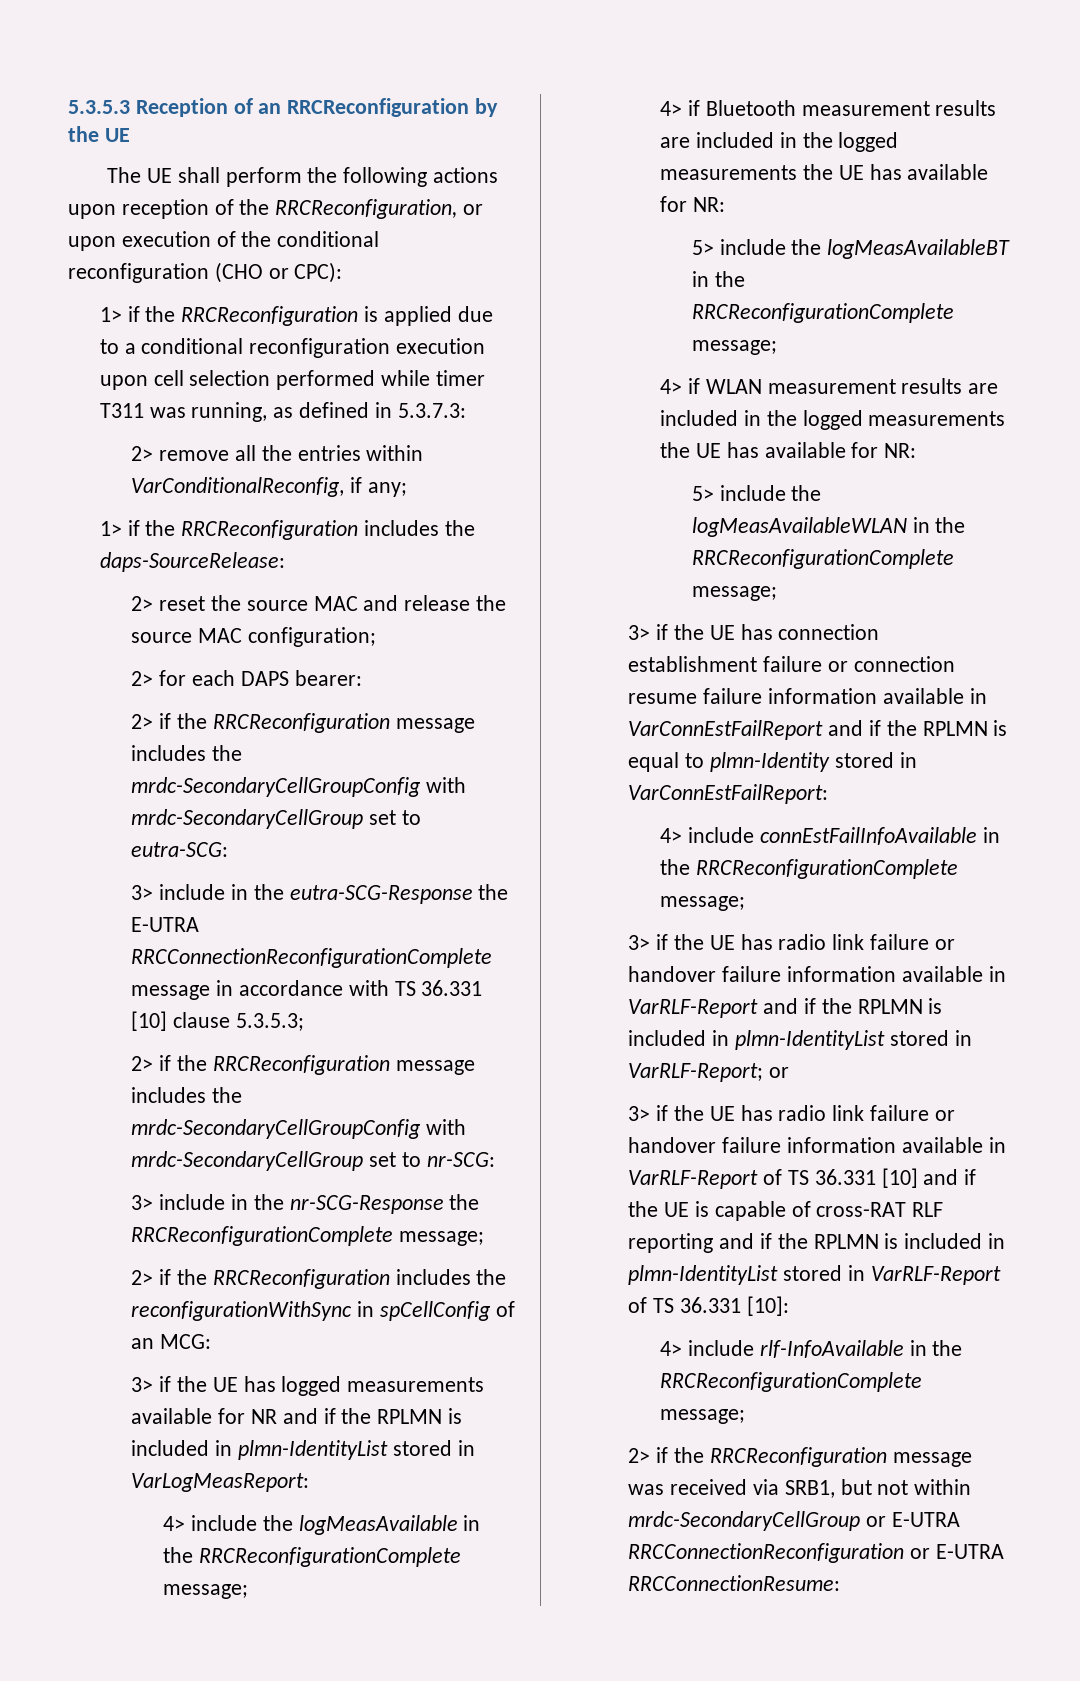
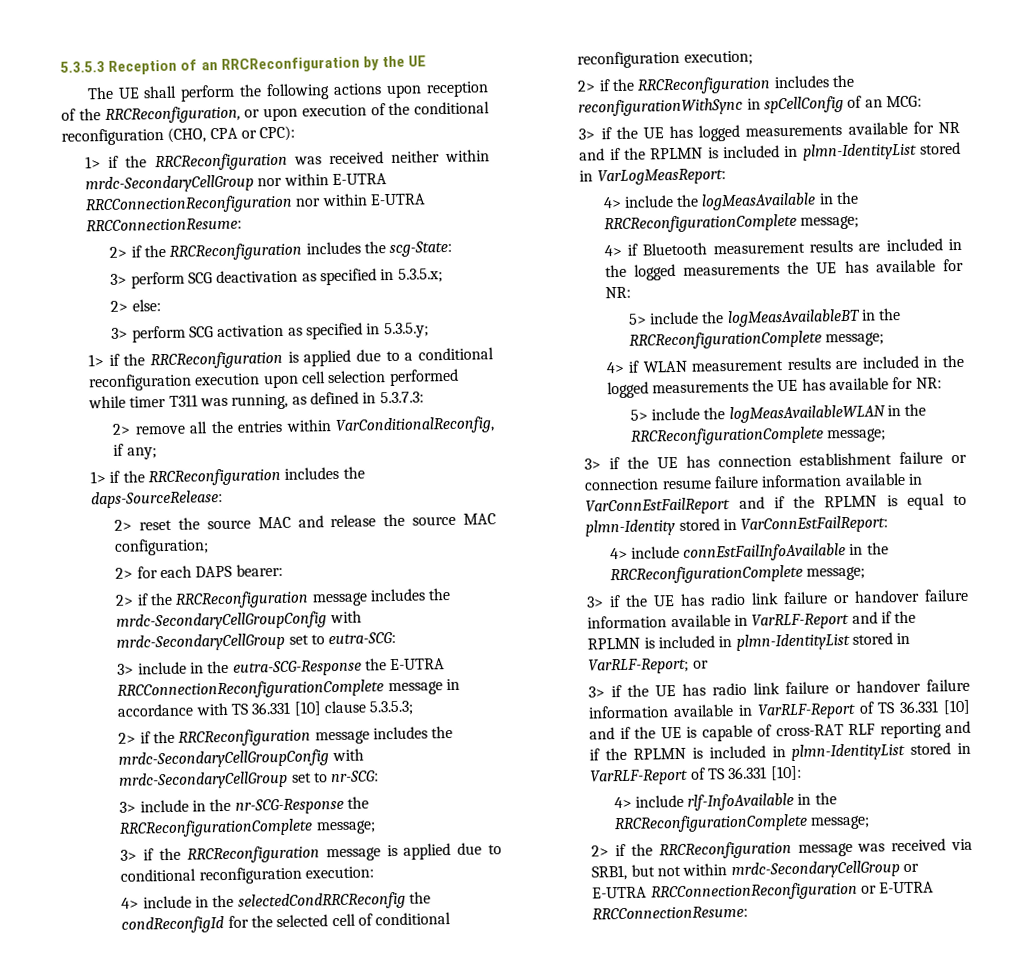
[214,262,263,283] (CHO -> [167,127,238,143] (CHO, CPA
(343, 272) none -> [85,149,491,172] [85,173,388,194] [85,193,427,215] [86,217,243,232] [109,240,453,261] [110,268,443,289] [110,299,161,312] [111,322,429,343] // 1> if the RRCReconfiguration was received neither within mrdc-SecondaryCellGroup nor within E-UTRA RRCConnectionReconfiguration nor within E-UTRA RRCConnectionResume: // 2> if the RRCReconfiguration includes the scg-State: // 3> perform SCG deactivation as specified in 5.3.5.x; // 2> else: // 3> perform SCG activation as specified in 5.3.5.y;
(485, 1238) none -> [120,842,503,864] [120,866,374,885] [121,891,431,911] [121,912,452,934] [577,50,753,69] // 3> if the RRCReconfiguration message is applied due to conditional reconfiguration execution: // 4> include in the selectedCondRRCReconfig the condReconfigId for the selected cell of conditional reconfiguration execution;

